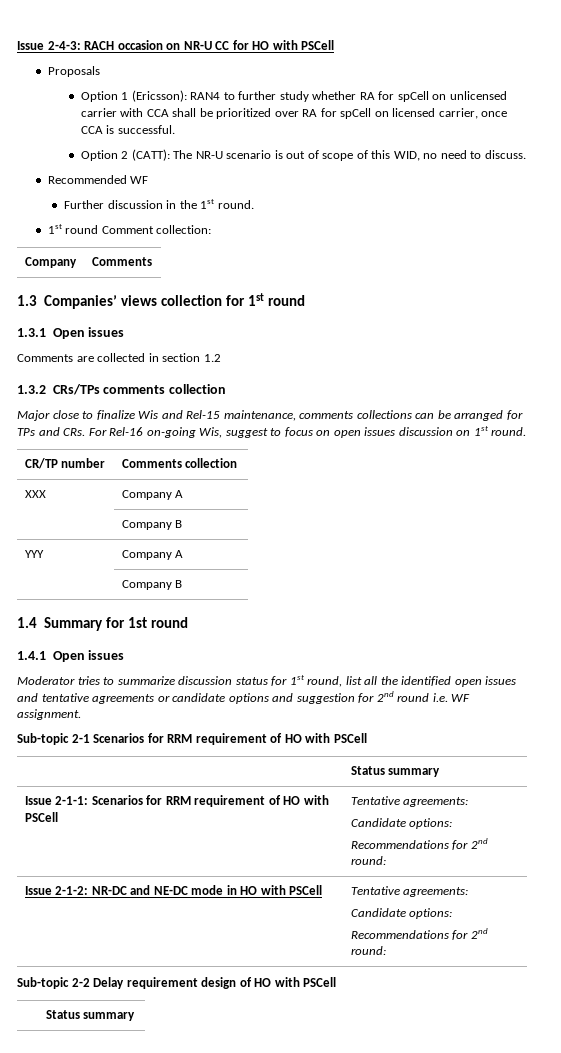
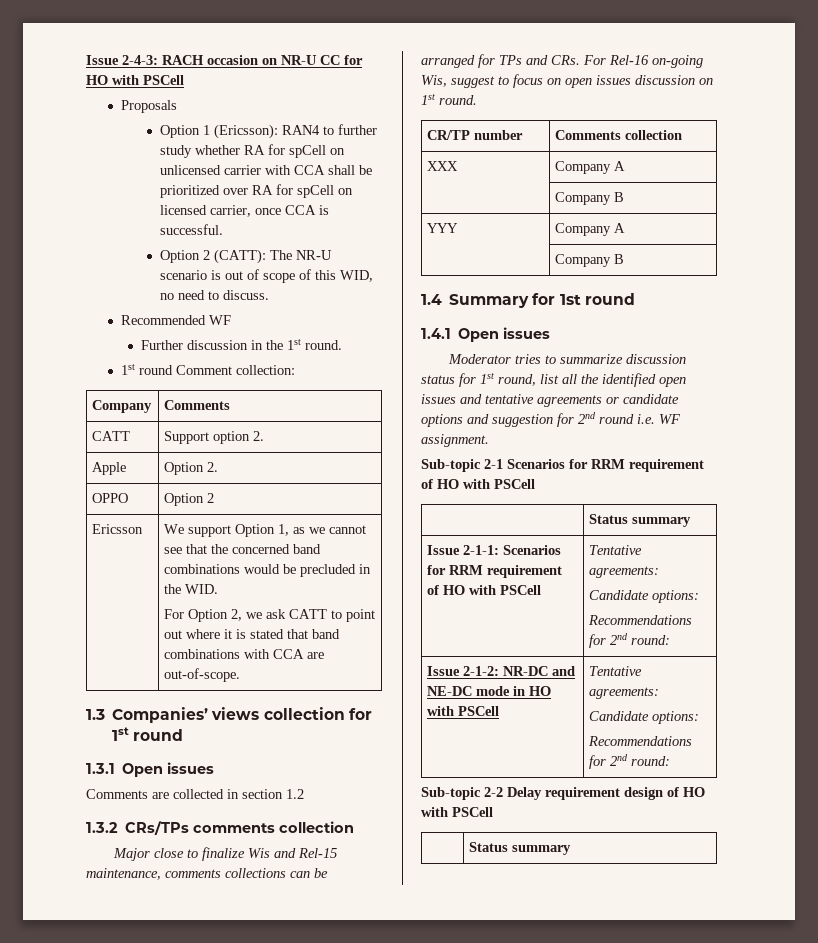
(152, 261) none -> [92,431,131,441] [164,431,265,444] [92,462,127,475] [164,462,219,475] [92,493,129,503] [164,493,215,506] [92,524,144,534] [164,524,367,537] [164,544,322,554] [164,564,372,577] [164,584,219,594] [164,609,376,622] [164,629,341,639] [164,649,325,659] [164,668,241,682] // CATT | Support option 2. // Apple | Option 2. // OPPO | Option 2 // Ericsson | We support Option 1, as we cannot see that the concerned band combinations would be precluded in the WID. // For Option 2, we ask CATT to point out where it is stated that band combinations with CCA are out-of-scope.

